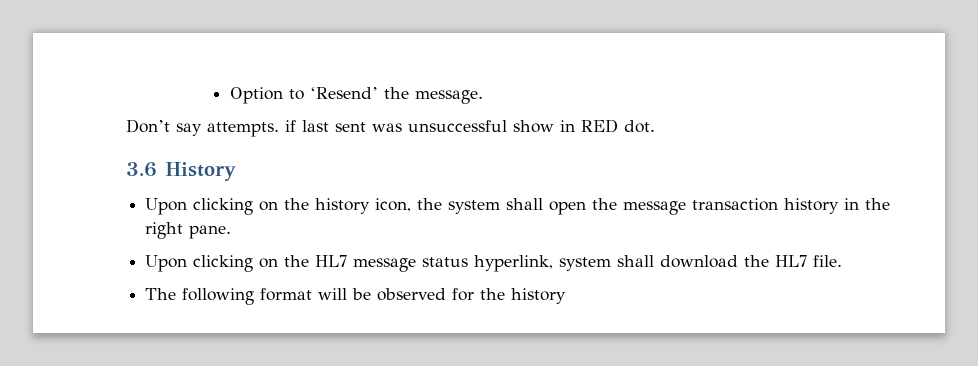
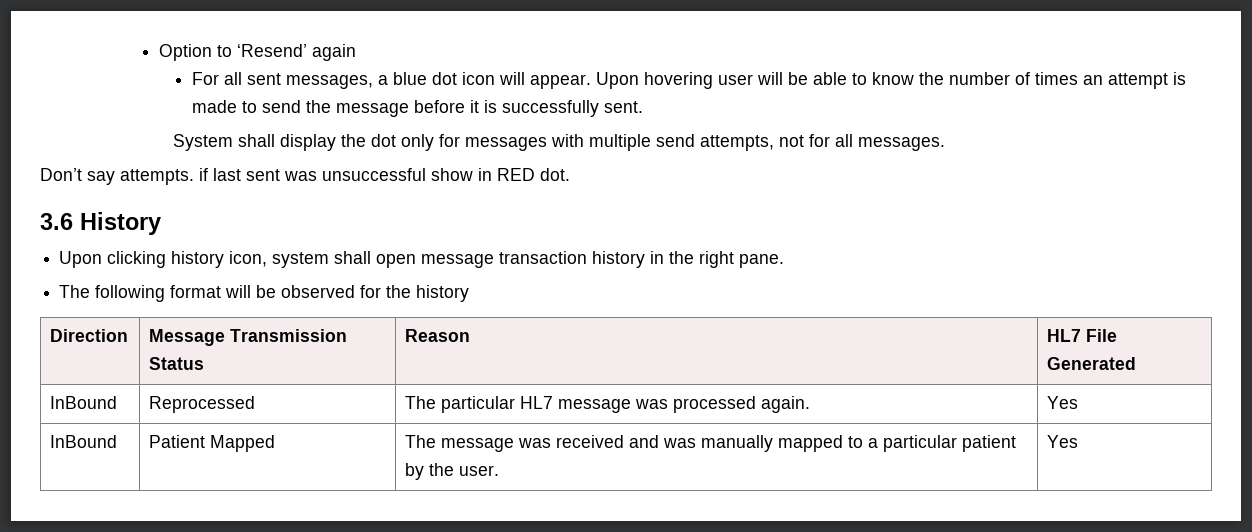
[383,87,483,104] the message. -> [311,44,356,61] [192,72,1187,89] [192,100,644,117] [172,134,945,151] again // For all sent messages, a blue dot icon will appear. Upon hovering user will be able to know the number of times an attempt is made to send the message before it is successfully sent. // System shall display the dot only for messages with multiple send attempts, not for all messages.
[259,198,310,211] on the -> (167, 259) none
[417,198,443,210] the -> (268, 259) none
[592,198,618,210] the -> (417, 261) none
[145,255,843,272] // Upon clicking on the HL7 message status hyperlink, system shall download the HL7 file. -> (785, 261) none
(567, 296) none -> [50,329,129,342] [149,329,348,346] [149,357,205,370] [405,329,471,342] [1047,329,1118,342] [1047,357,1137,370] [50,396,118,409] [149,396,256,413] [405,396,811,413] [1047,396,1079,409] [50,435,118,448] [149,435,276,452] [405,435,1017,452] [405,463,500,480] [1047,435,1079,448] // Direction | Message Transmission Status | Reason | HL7 File Generated // InBound | Reprocessed | The particular HL7 message was processed again. | Yes // InBound | Patient Mapped | The message was received and was manually mapped to a particular patient by the user. | Yes

